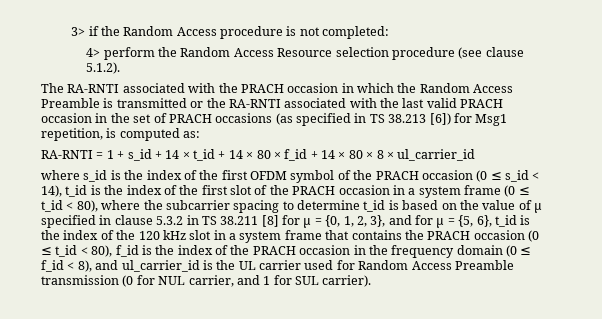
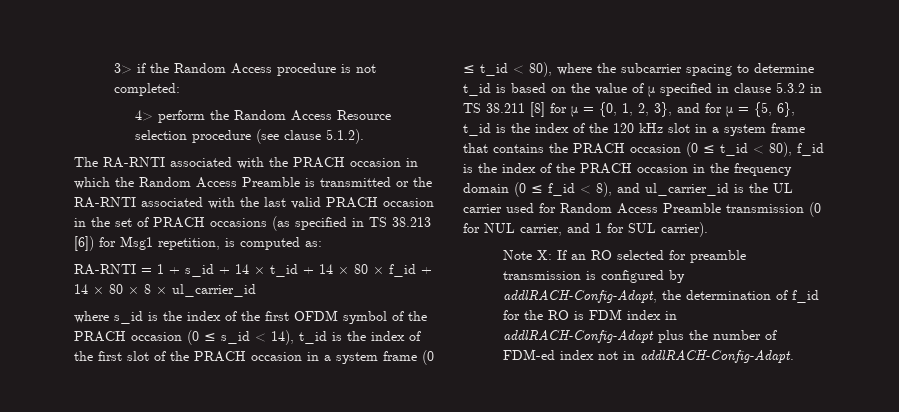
(372, 281) none -> [503,250,747,263] [503,270,686,283] [503,290,820,303] [503,309,678,320] [503,330,778,343] [503,349,795,363] // Note X: If an RO selected for preamble transmission is configured by addlRACH-Config-Adapt, the determination of f_id for the RO is FDM index in addlRACH-Config-Adapt plus the number of FDM-ed index not in addlRACH-Config-Adapt.

